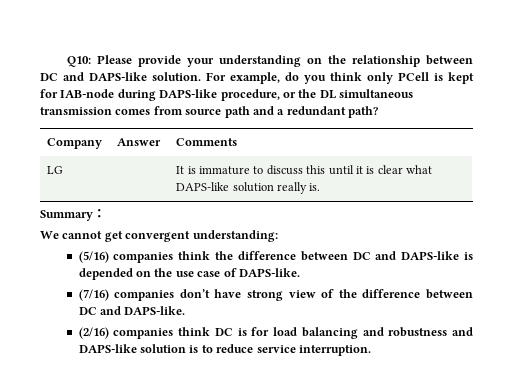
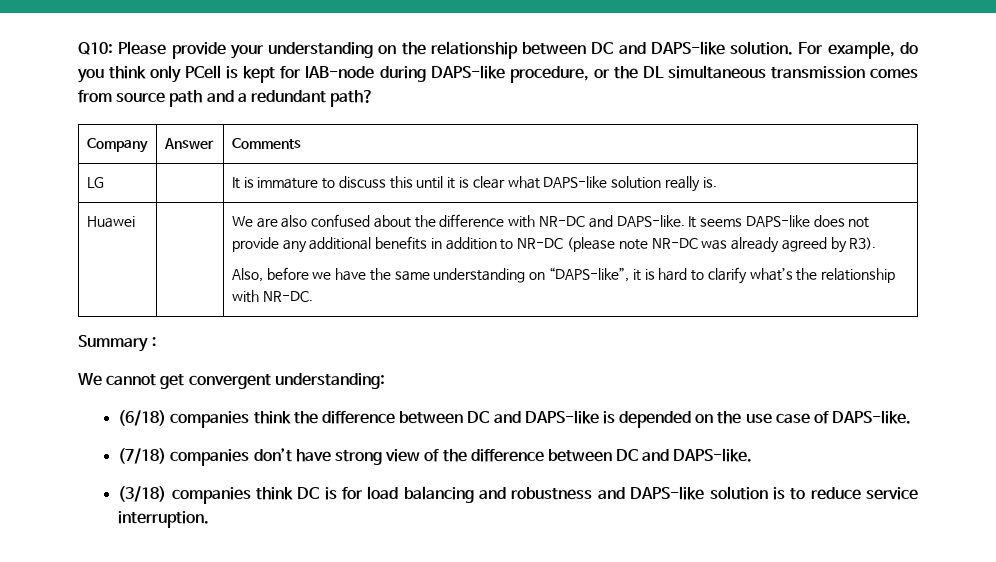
(321, 187) none -> [86,216,135,228] [231,214,870,228] [231,236,877,253] [231,267,896,284] [231,290,313,303] // Huawei | | We are also confused about the difference with NR-DC and DAPS-like. It seems DAPS-like does not provide any additional benefits in addition to NR-DC (please note NR-DC was already agreed by R3). // Also, before we have the same understanding on “DAPS-like”, it is hard to clarify what’s the relationship with NR-DC.
[78,251,109,263] (5/16) -> [118,410,167,426] (6/18)
[78,289,109,301] (7/16) -> [118,448,167,464] (7/18)
[78,327,109,339] (2/16) -> [118,486,167,502] (3/18)

